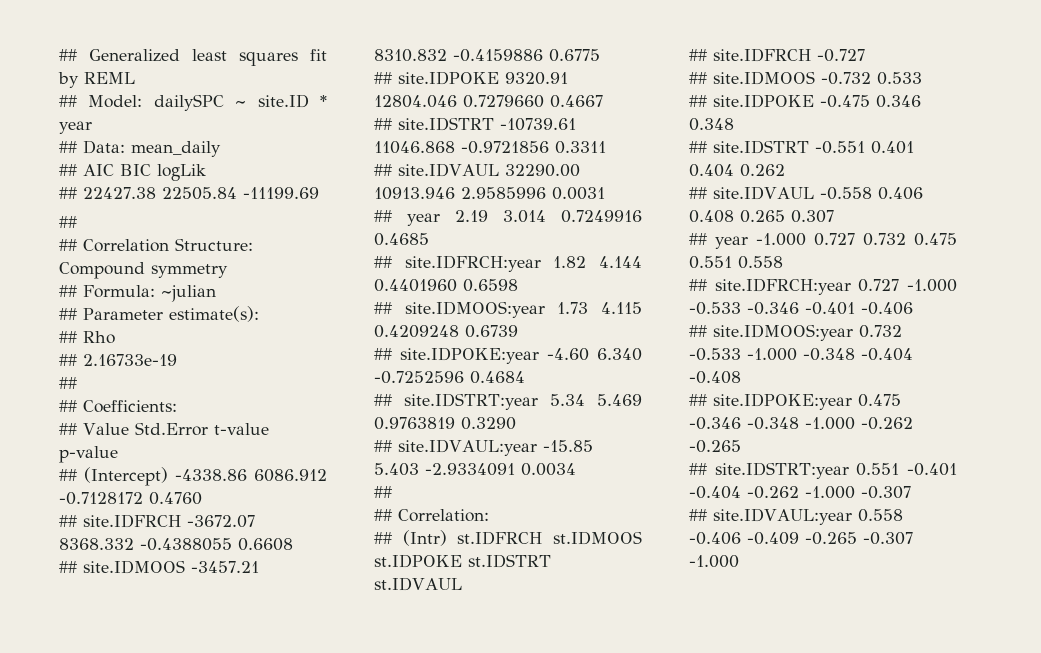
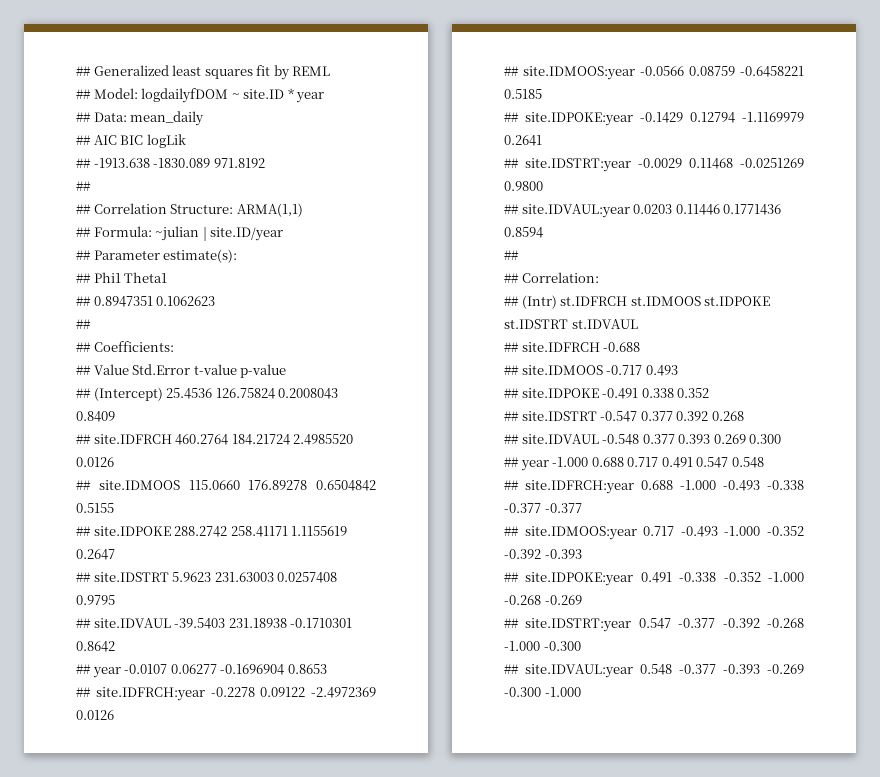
[153,94,224,111] dailySPC -> [141,88,229,103] logdailyfDOM
[83,187,319,200] 22427.38 22505.84 -11199.69 -> [93,158,265,168] -1913.638 -1830.089 971.8192
[59,262,228,279] Compound symmetry -> [236,203,303,217] ARMA(1,1)
(216, 293) none -> [202,226,284,241] | site.ID/year
[83,331,115,344] [59,354,177,366] Rho // ## 2.16733e-19 -> [93,272,168,283] [76,296,216,307] Phi1 Theta1 // ## 0.8947351 0.1062623
[175,469,327,482] [59,492,202,505] [59,514,255,528] [59,538,293,551] [59,560,259,574] [374,49,600,62] [374,71,568,85] [374,95,603,108] [374,117,576,131] [374,141,606,154] [374,163,580,177] [374,187,605,200] [374,210,642,226] [374,233,429,246] [374,255,642,272] [374,279,518,292] [374,301,642,318] [374,325,518,338] [374,347,642,364] [374,371,525,384] [374,393,642,410] [374,417,516,430] [374,439,593,456] [374,463,576,476] -4338.86 6086.912 -0.7128172 0.4760 // ## site.IDFRCH -3672.07 8368.332 -0.4388055 0.6608 // ## site.IDMOOS -3457.21 8310.832 -0.4159886 0.6775 // ## site.IDPOKE 9320.91 12804.046 0.7279660 0.4667 // ## site.IDSTRT -10739.61 11046.868 -0.9721856 0.3311 // ## site.IDVAUL 32290.00 10913.946 2.9585996 0.0031 // ## year 2.19 3.014 0.7249916 0.4685 // ## site.IDFRCH:year 1.82 4.144 0.4401960 0.6598 // ## site.IDMOOS:year 1.73 4.115 0.4209248 0.6739 // ## site.IDPOKE:year -4.60 6.340 -0.7252596 0.4684 // ## site.IDSTRT:year 5.34 5.469 0.9763819 0.3290 // ## site.IDVAUL:year -15.85 5.403 -2.9334091 0.0034 -> [166,388,339,399] [76,411,115,422] [76,434,354,445] [76,457,114,467] [76,480,376,491] [76,503,114,513] [76,526,348,537] [76,549,115,560] [76,572,338,583] [76,595,115,605] [76,618,353,629] [76,641,115,652] [76,664,327,678] [76,687,376,701] [76,710,114,720] [504,66,804,80] [504,89,542,99] [504,112,804,126] [504,135,542,146] [504,158,804,172] [504,181,543,191] [504,204,782,218] [504,227,543,238] 25.4536 126.75824 0.2008043 0.8409 // ## site.IDFRCH 460.2764 184.21724 2.4985520 0.0126 // ## site.IDMOOS 115.0660 176.89278 0.6504842 0.5155 // ## site.IDPOKE 288.2742 258.41171 1.1155619 0.2647 // ## site.IDSTRT 5.9623 231.63003 0.0257408 0.9795 // ## site.IDVAUL -39.5403 231.18938 -0.1710301 0.8642 // ## year -0.0107 0.06277 -0.1696904 0.8653 // ## site.IDFRCH:year -0.2278 0.09122 -2.4972369 0.0126 // ## site.IDMOOS:year -0.0566 0.08759 -0.6458221 0.5185 // ## site.IDPOKE:year -0.1429 0.12794 -1.1169979 0.2641 // ## site.IDSTRT:year -0.0029 0.11468 -0.0251269 0.9800 // ## site.IDVAUL:year 0.0203 0.11446 0.1771436 0.8594
[817,49,865,62] [689,71,922,85] [689,94,921,108] [689,118,734,131] [689,140,914,154] [689,164,785,177] [689,186,923,200] [689,210,834,223] [689,233,957,249] [689,256,783,269] [689,278,957,295] [689,302,913,315] [689,324,902,341] [689,348,913,361] [689,371,741,384] [689,393,901,410] [689,417,913,430] [689,440,741,453] [689,462,957,479] [689,486,911,499] [689,508,903,525] [689,532,913,545] -0.727 // ## site.IDMOOS -0.732 0.533 // ## site.IDPOKE -0.475 0.346 0.348 // ## site.IDSTRT -0.551 0.401 0.404 0.262 // ## site.IDVAUL -0.558 0.406 0.408 0.265 0.307 // ## year -1.000 0.727 0.732 0.475 0.551 0.558 // ## site.IDFRCH:year 0.727 -1.000 -0.533 -0.346 -0.401 -0.406 // ## site.IDMOOS:year 0.732 -0.533 -1.000 -0.348 -0.404 -0.408 // ## site.IDPOKE:year 0.475 -0.346 -0.348 -1.000 -0.262 -0.265 // ## site.IDSTRT:year 0.551 -0.401 -0.404 -0.262 -1.000 -0.307 // ## site.IDVAUL:year 0.558 -0.406 -0.409 -0.265 -0.307 -> [603,342,641,352] [504,365,678,376] [504,388,710,399] [504,411,744,422] [504,434,782,445] [504,457,764,471] [504,480,804,494] [504,503,582,513] [504,526,804,540] [504,549,582,559] [504,572,804,586] [504,595,582,605] [504,618,804,632] [504,641,581,651] [504,664,804,678] [504,687,541,697] -0.688 // ## site.IDMOOS -0.717 0.493 // ## site.IDPOKE -0.491 0.338 0.352 // ## site.IDSTRT -0.547 0.377 0.392 0.268 // ## site.IDVAUL -0.548 0.377 0.393 0.269 0.300 // ## year -1.000 0.688 0.717 0.491 0.547 0.548 // ## site.IDFRCH:year 0.688 -1.000 -0.493 -0.338 -0.377 -0.377 // ## site.IDMOOS:year 0.717 -0.493 -1.000 -0.352 -0.392 -0.393 // ## site.IDPOKE:year 0.491 -0.338 -0.352 -1.000 -0.268 -0.269 // ## site.IDSTRT:year 0.547 -0.377 -0.392 -0.268 -1.000 -0.300 // ## site.IDVAUL:year 0.548 -0.377 -0.393 -0.269 -0.300

